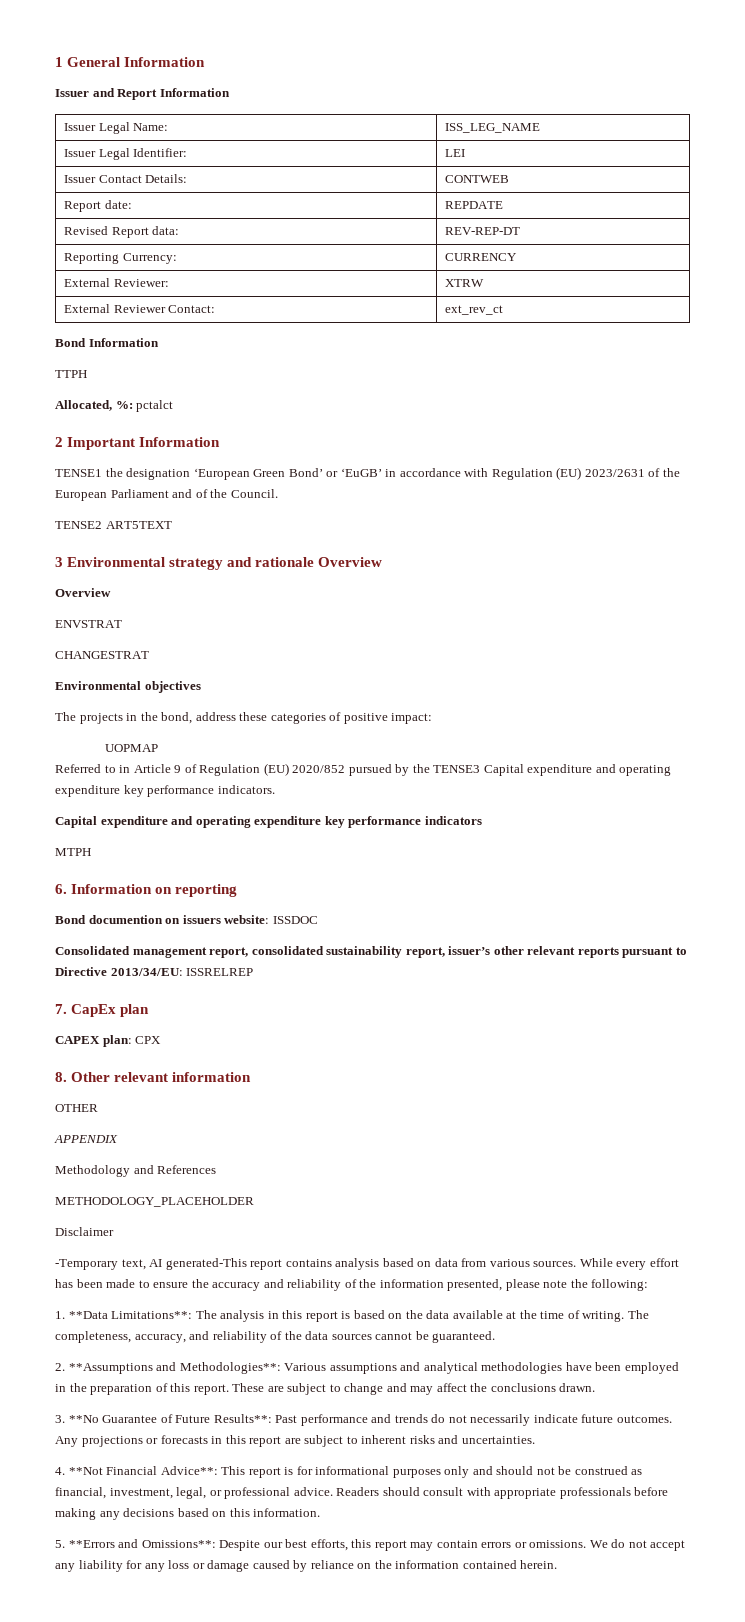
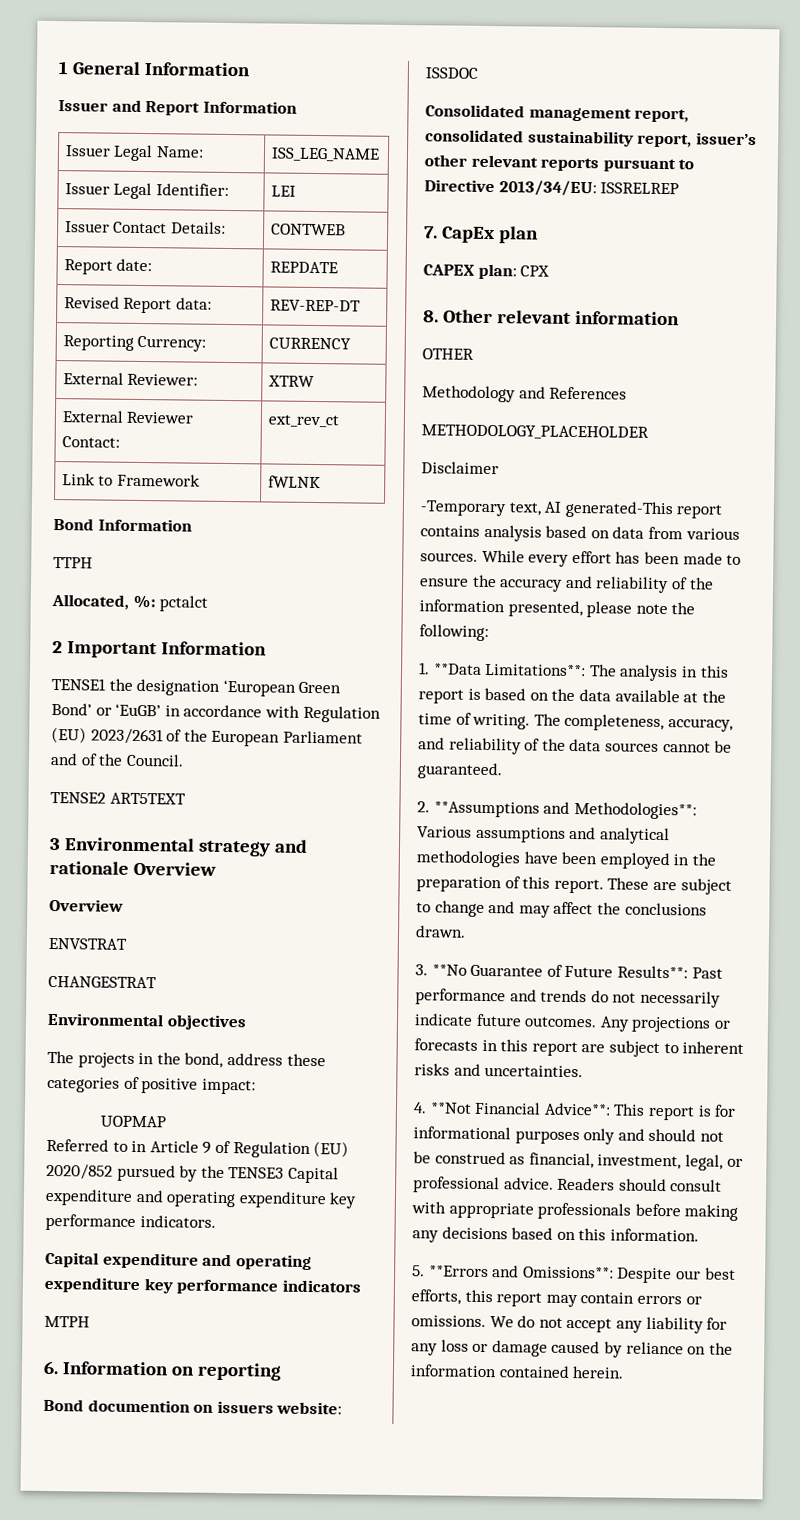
(504, 310) none -> [61,473,200,487] [267,475,321,489] // Link to Framework | fWLNK
[54,1135,118,1143] // APPENDIX -> (474, 354) none

